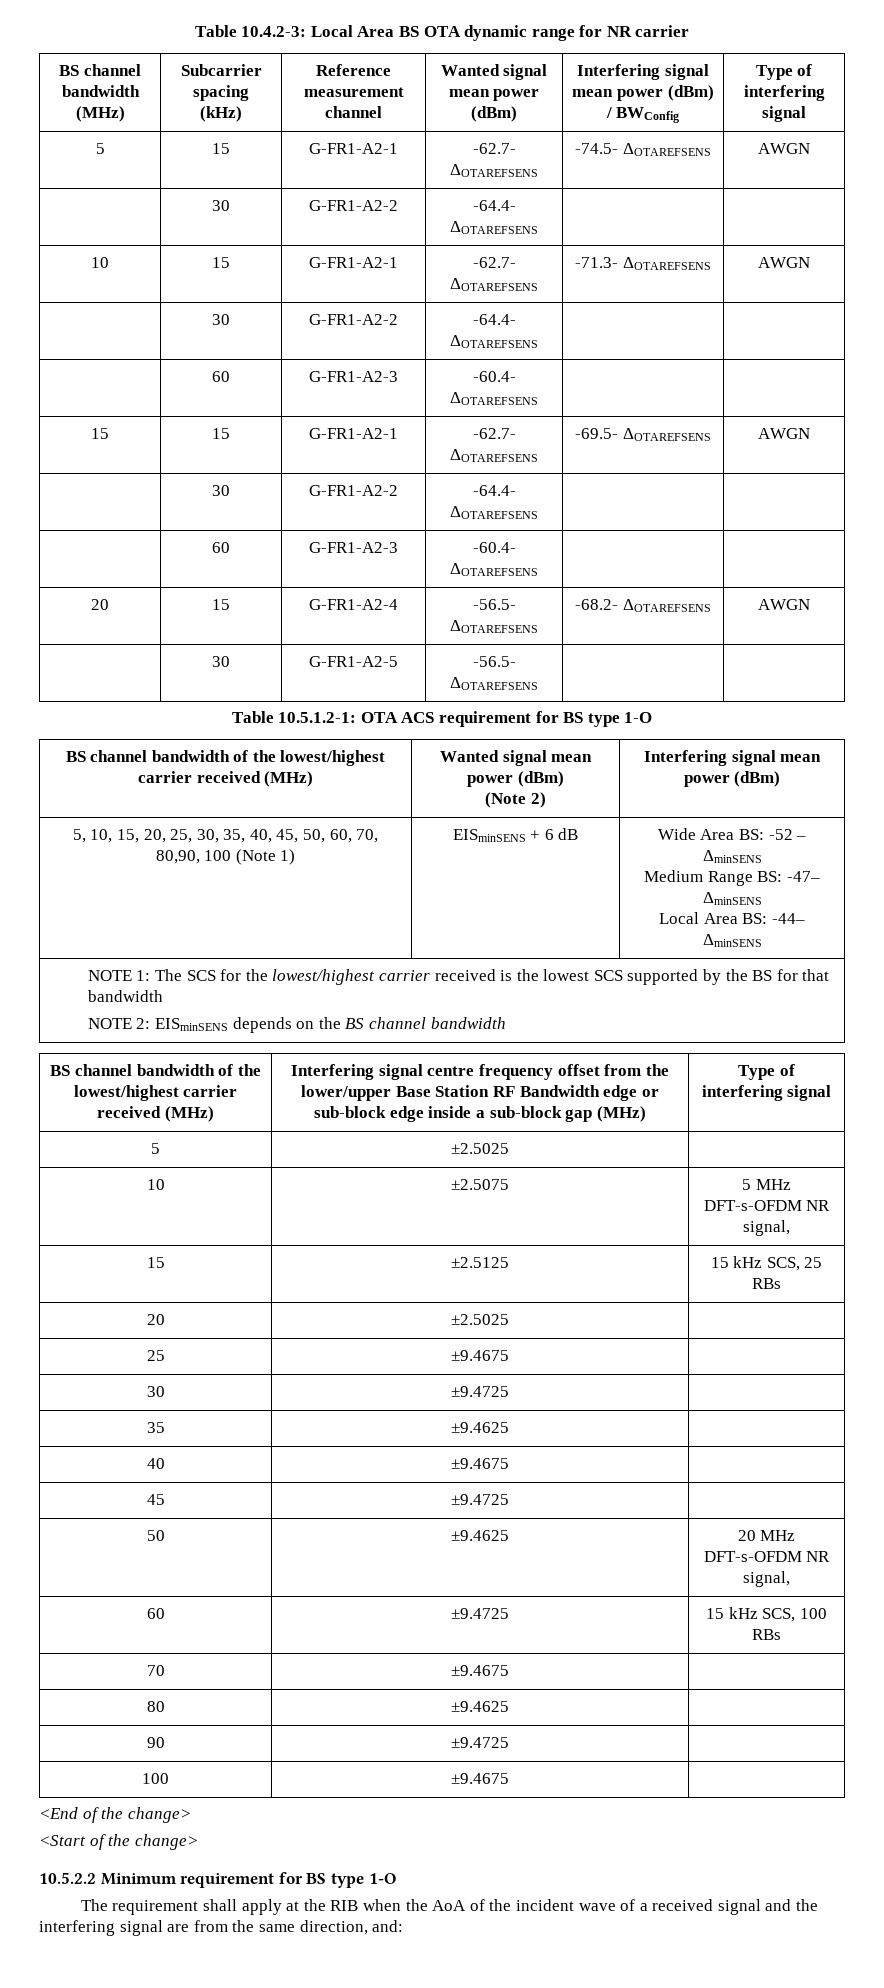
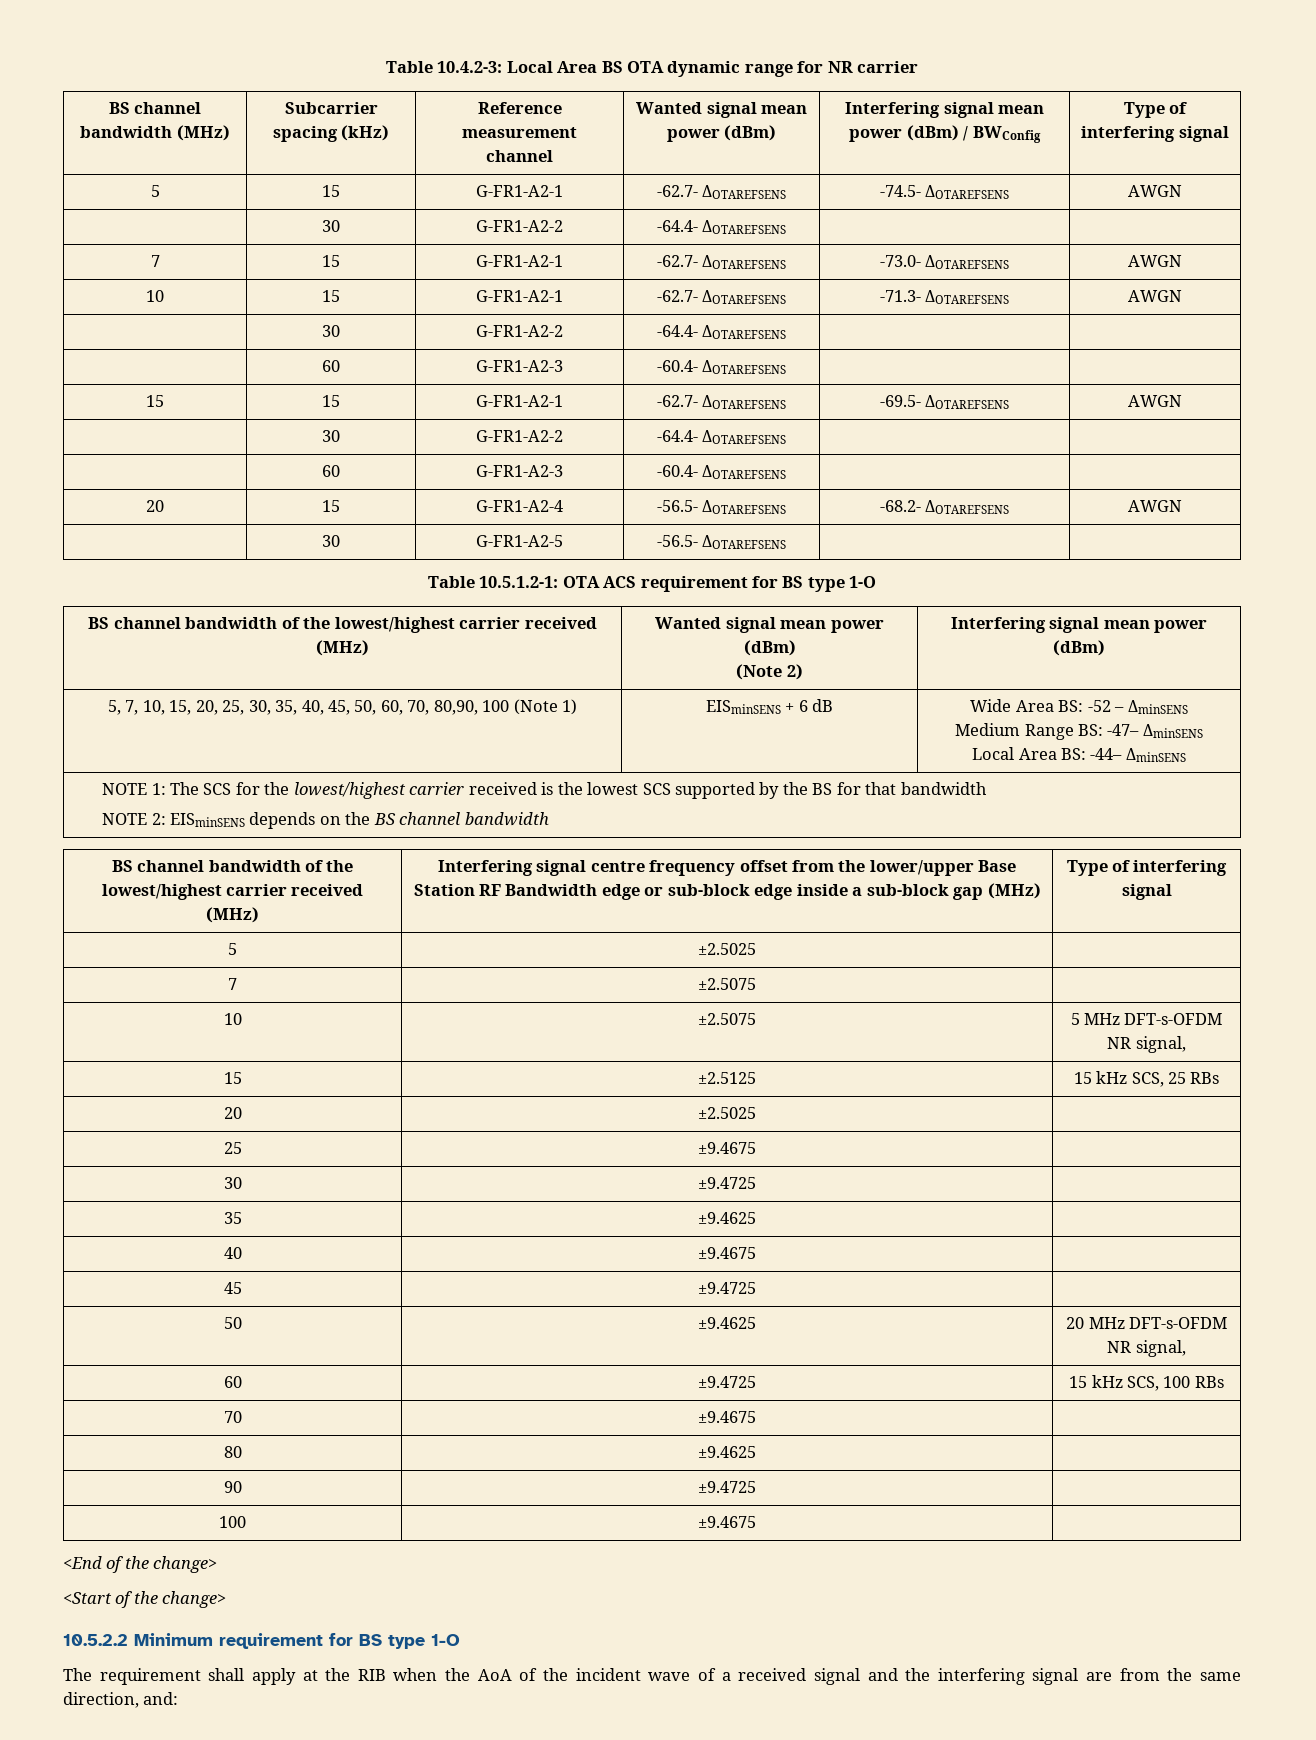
(538, 227) none -> [150,255,160,267] [322,255,340,267] [476,255,563,267] [656,255,787,269] [879,255,1010,269] [1128,255,1182,267] // 7 | 15 | G-FR1-A2-1 | -62.7- ΔOTAREFSENS | -73.0- ΔOTAREFSENS | AWGN
(86, 836) none -> [125,700,139,715] 7,
(509, 1148) none -> [228,978,237,990] [698,978,756,990] // 7 | ±2.5075 |

